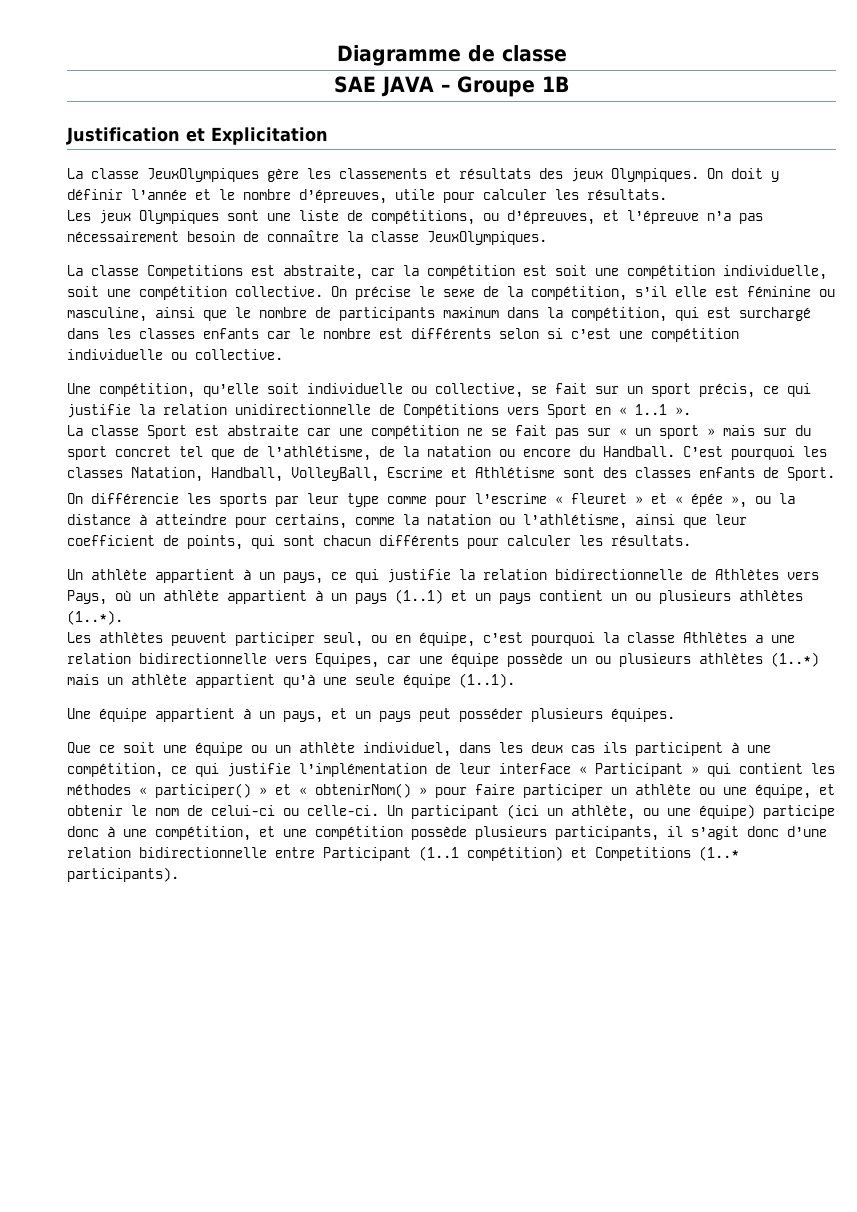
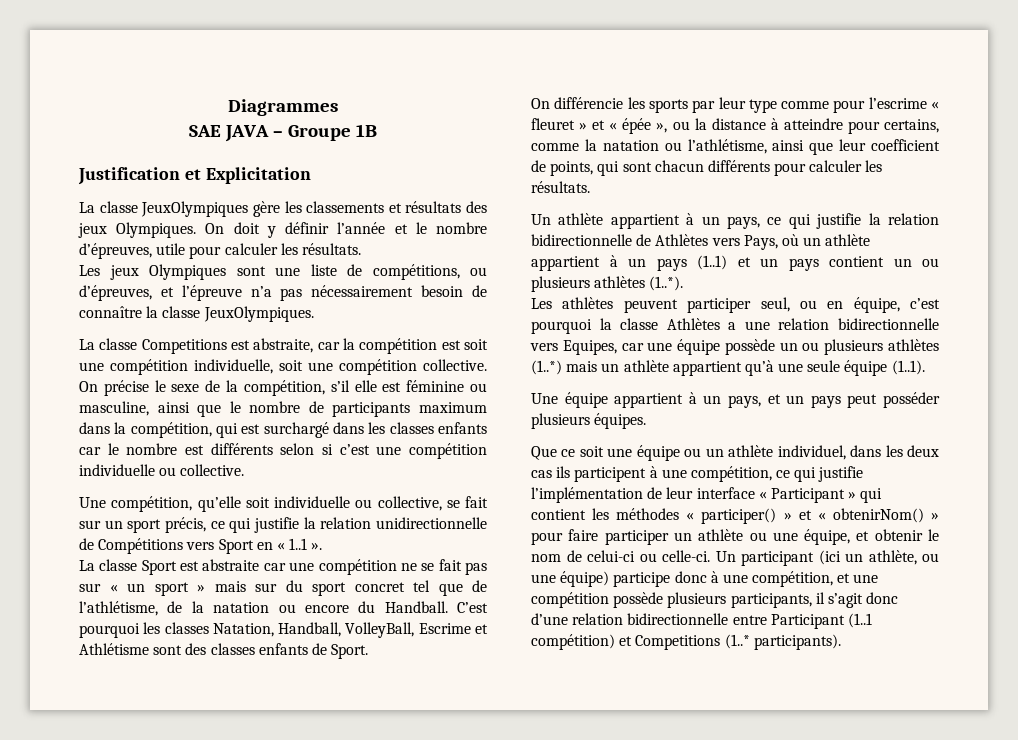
[336,45,567,66] Diagramme de classe -> [228,99,338,116] Diagrammes

